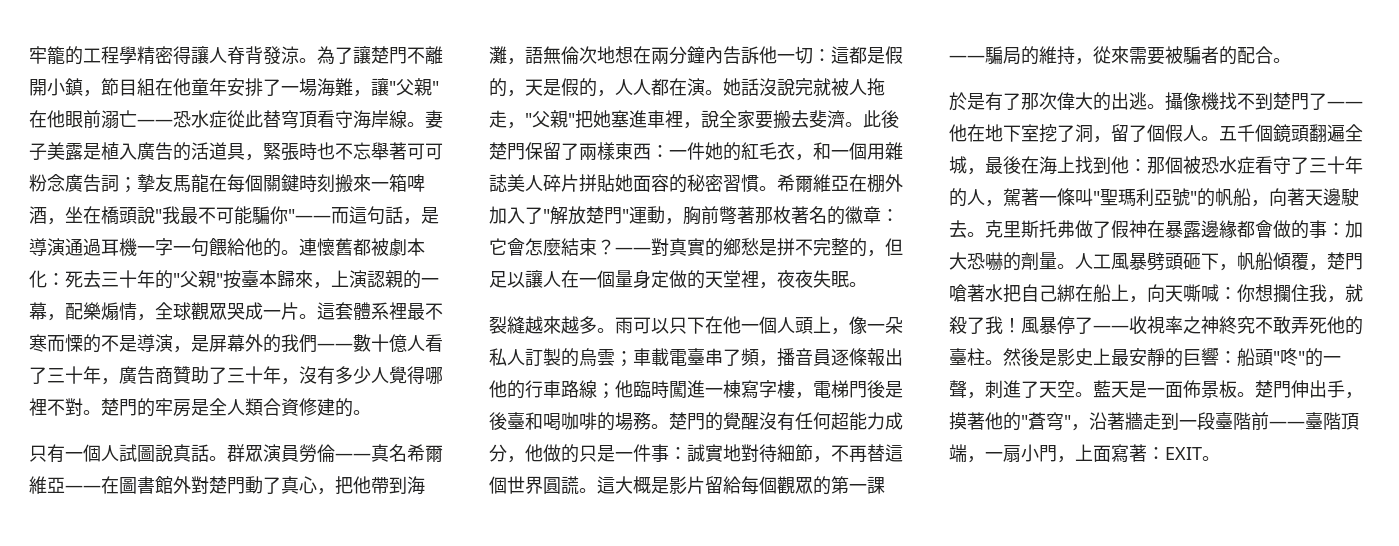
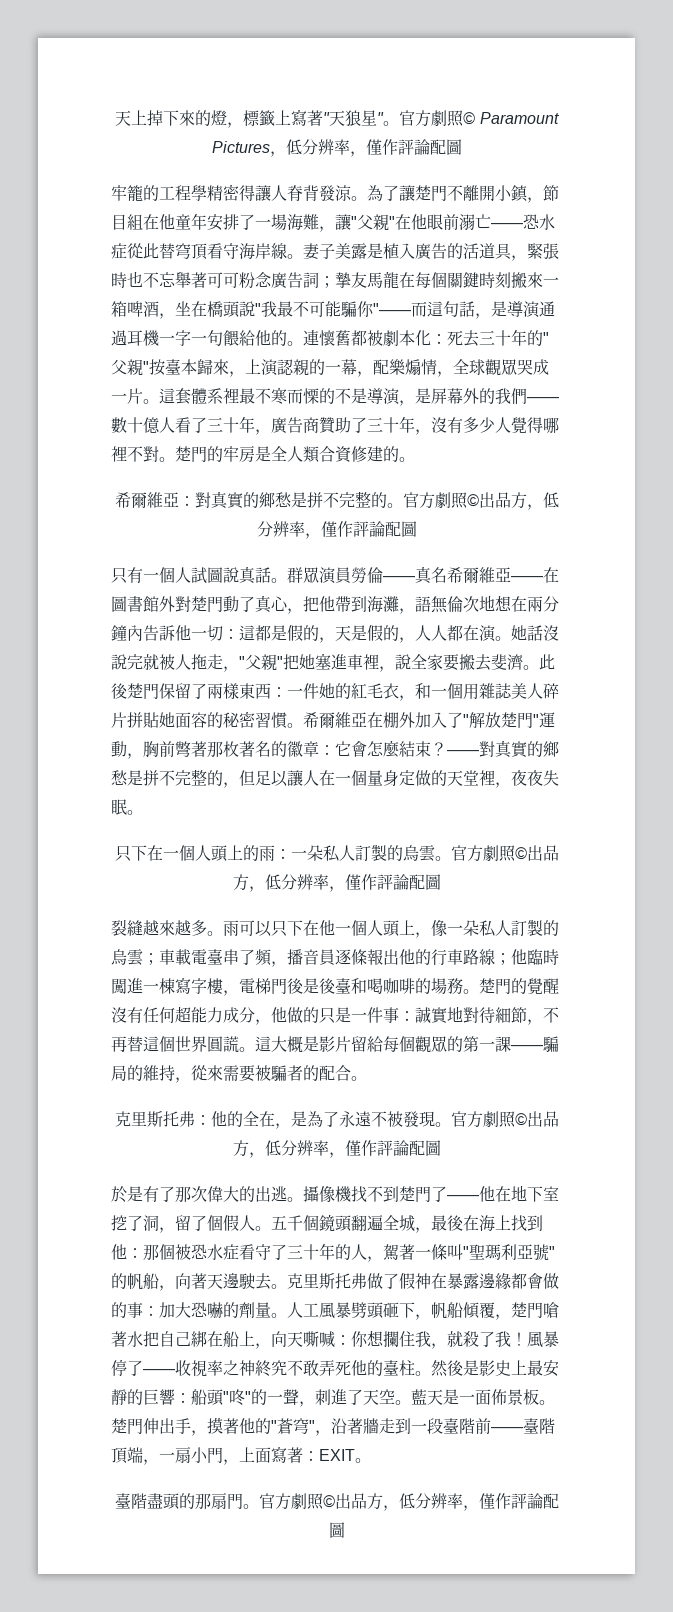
(29, 55) none -> [115,109,559,128] [211,139,462,157] 天上掉下來的燈，標籤上寫著"天狼星"。官方劇照© Paramount Pictures，低分辨率，僅作評論配圖 //
(371, 412) none -> [114,491,559,510] [256,521,417,539] // 希爾維亞：對真實的鄉愁是拼不完整的。官方劇照©出品方，低分辨率，僅作評論配圖
(867, 284) none -> [114,844,559,862] [232,874,441,892] // 只下在一個人頭上的雨：一朵私人訂製的烏雲。官方劇照©出品方，低分辨率，僅作評論配圖
(1291, 60) none -> [114,1111,559,1129] [232,1140,441,1158] // 克里斯托弗：他的全在，是為了永遠不被發現。官方劇照©出品方，低分辨率，僅作評論配圖
(1220, 458) none -> [114,1493,559,1511] [328,1522,345,1538] // 臺階盡頭的那扇門。官方劇照©出品方，低分辨率，僅作評論配圖

